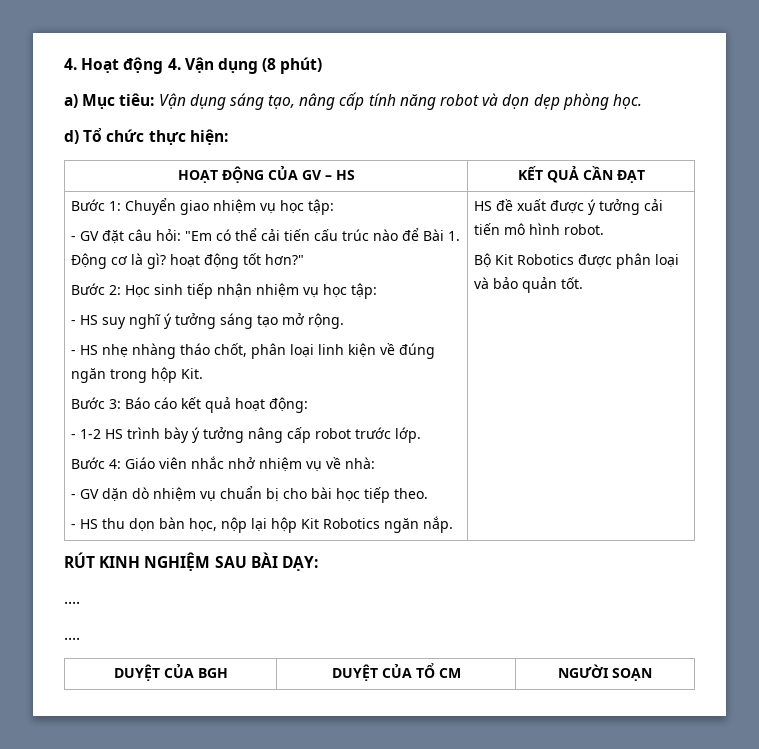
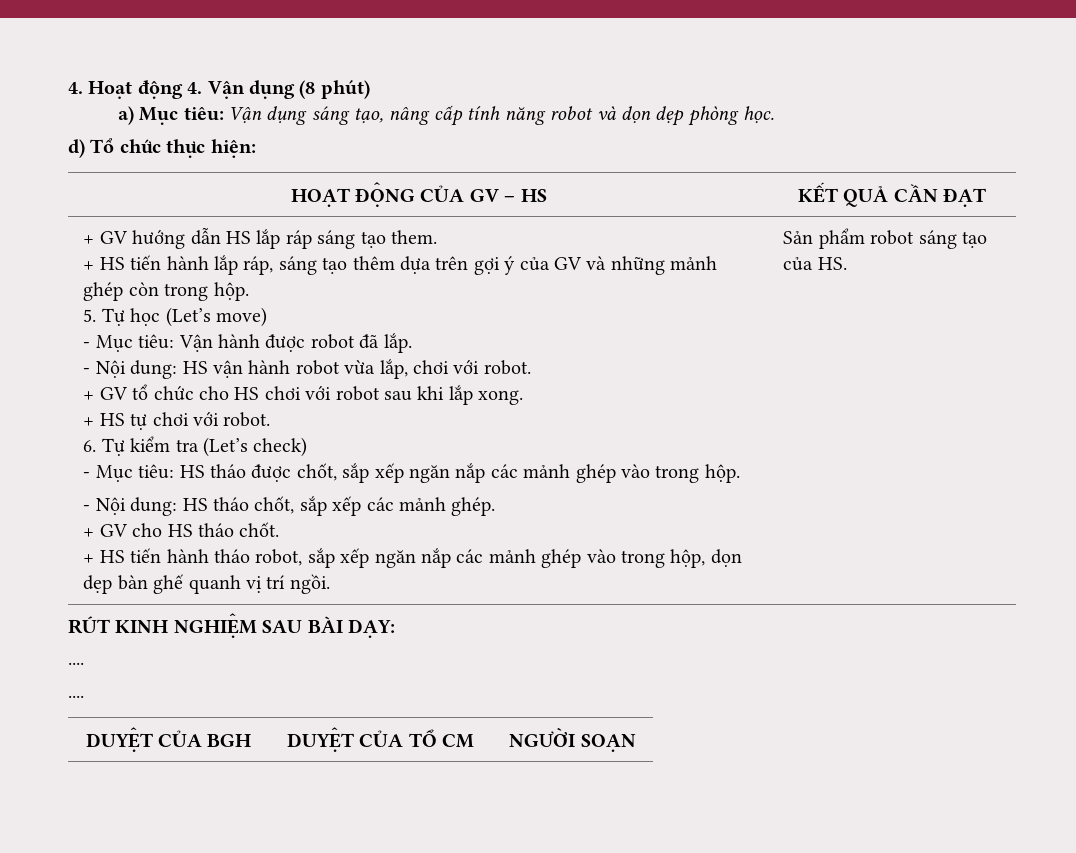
[71,198,335,215] [71,228,461,244] [71,253,305,269] [71,283,378,299] [71,313,345,329] [71,343,436,359] [71,367,204,383] [71,397,309,413] [71,427,422,443] [71,456,376,472] [71,486,429,503] [71,516,454,533] [474,199,664,215] [474,223,605,235] [474,253,680,269] [474,277,584,293] Bước 1: Chuyển giao nhiệm vụ học tập: // - GV đặt câu hỏi: "Em có thể cải tiến cấu trúc nào để Bài 1. Động cơ là gì? hoạt động tốt hơn?" // Bước 2: Học sinh tiếp nhận nhiệm vụ học tập: // - HS suy nghĩ ý tưởng sáng tạo mở rộng. // - HS nhẹ nhàng tháo chốt, phân loại linh kiện về đúng ngăn trong hộp Kit. // Bước 3: Báo cáo kết quả hoạt động: // - 1-2 HS trình bày ý tưởng nâng cấp robot trước lớp. // Bước 4: Giáo viên nhắc nhở nhiệm vụ về nhà: // - GV dặn dò nhiệm vụ chuẩn bị cho bài học tiếp theo. // - HS thu dọn bàn học, nộp lại hộp Kit Robotics ngăn nắp. | HS đề xuất được ý tưởng cải tiến mô hình robot. // Bộ Kit Robotics được phân loại và bảo quản tốt. -> [83,227,438,249] [83,255,718,275] [83,282,249,301] [83,307,268,327] [83,333,412,353] [83,359,531,379] [83,384,524,405] [83,412,271,430] [83,436,308,457] [83,463,740,483] [83,496,496,516] [83,522,280,537] [83,548,742,568] [83,574,330,594] [783,228,988,249] [783,257,847,271] + GV hướng dẫn HS lắp ráp sáng tạo them. // + HS tiến hành lắp ráp, sáng tạo thêm dựa trên gợi ý của GV và những mảnh ghép còn trong hộp. // 5. Tự học (Let’s move) // - Mục tiêu: Vận hành được robot đã lắp. // - Nội dung: HS vận hành robot vừa lắp, chơi với robot. // + GV tổ chức cho HS chơi với robot sau khi lắp xong. // + HS tự chơi với robot. // 6. Tự kiểm tra (Let’s check) // - Mục tiêu: HS tháo được chốt, sắp xếp ngăn nắp các mảnh ghép vào trong hộp. // - Nội dung: HS tháo chốt, sắp xếp các mảnh ghép. // + GV cho HS tháo chốt. // + HS tiến hành tháo robot, sắp xếp ngăn nắp các mảnh ghép vào trong hộp, dọn dẹp bàn ghế quanh vị trí ngồi. | Sản phẩm robot sáng tạo của HS.

